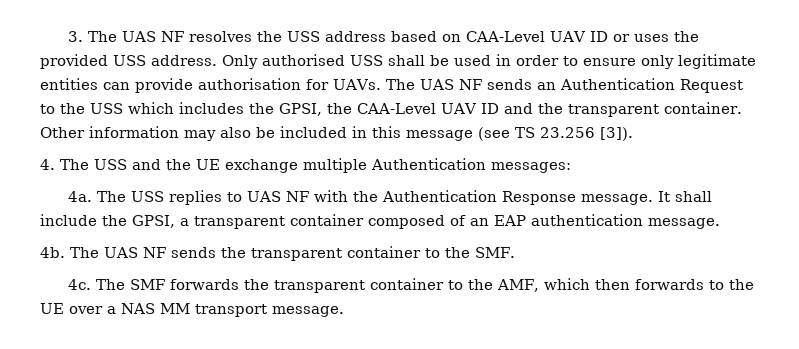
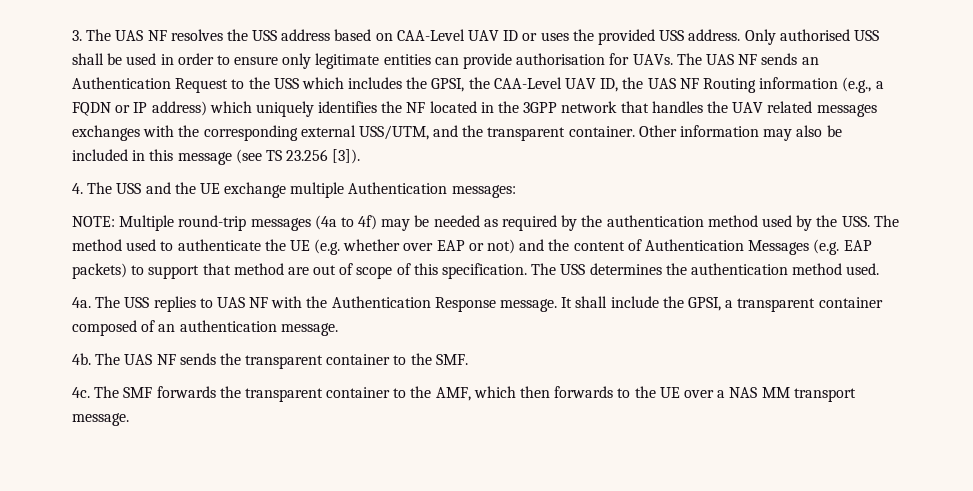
[481,103,499,114] ID -> [600,77,884,93] [72,101,877,117] [72,125,429,141] ID, the UAS NF Routing information (e.g., a FQDN or IP address) which uniquely identifies the NF located in the 3GPP network that handles the UAV related messages exchanges with the corresponding external USS/UTM,
(571, 167) none -> [72,215,899,231] [72,239,872,255] [72,263,880,279] // NOTE: Multiple round-trip messages (4a to 4f) may be needed as required by the authentication method used by the USS. The method used to authenticate the UE (e.g. whether over EAP or not) and the content of Authentication Messages (e.g. EAP packets) to support that method are out of scope of this specification. The USS determines the authentication method used.
[494,215,526,226] EAP -> (176, 328) none

